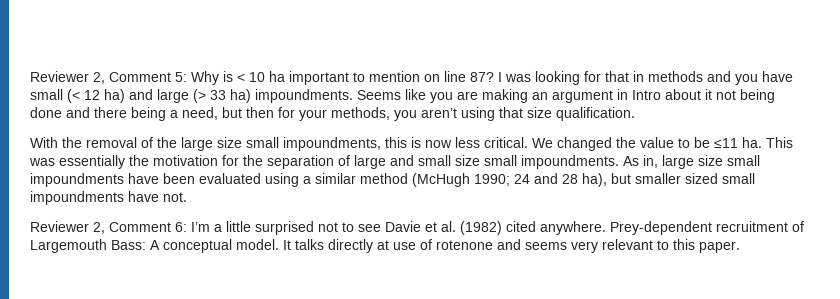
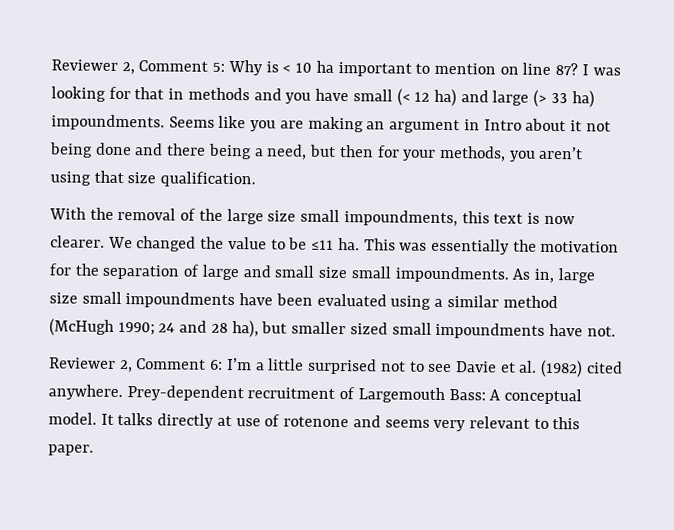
(407, 142) none -> [493,213,524,224] text
[455,137,528,148] less critical. -> [50,235,105,248] clearer.

